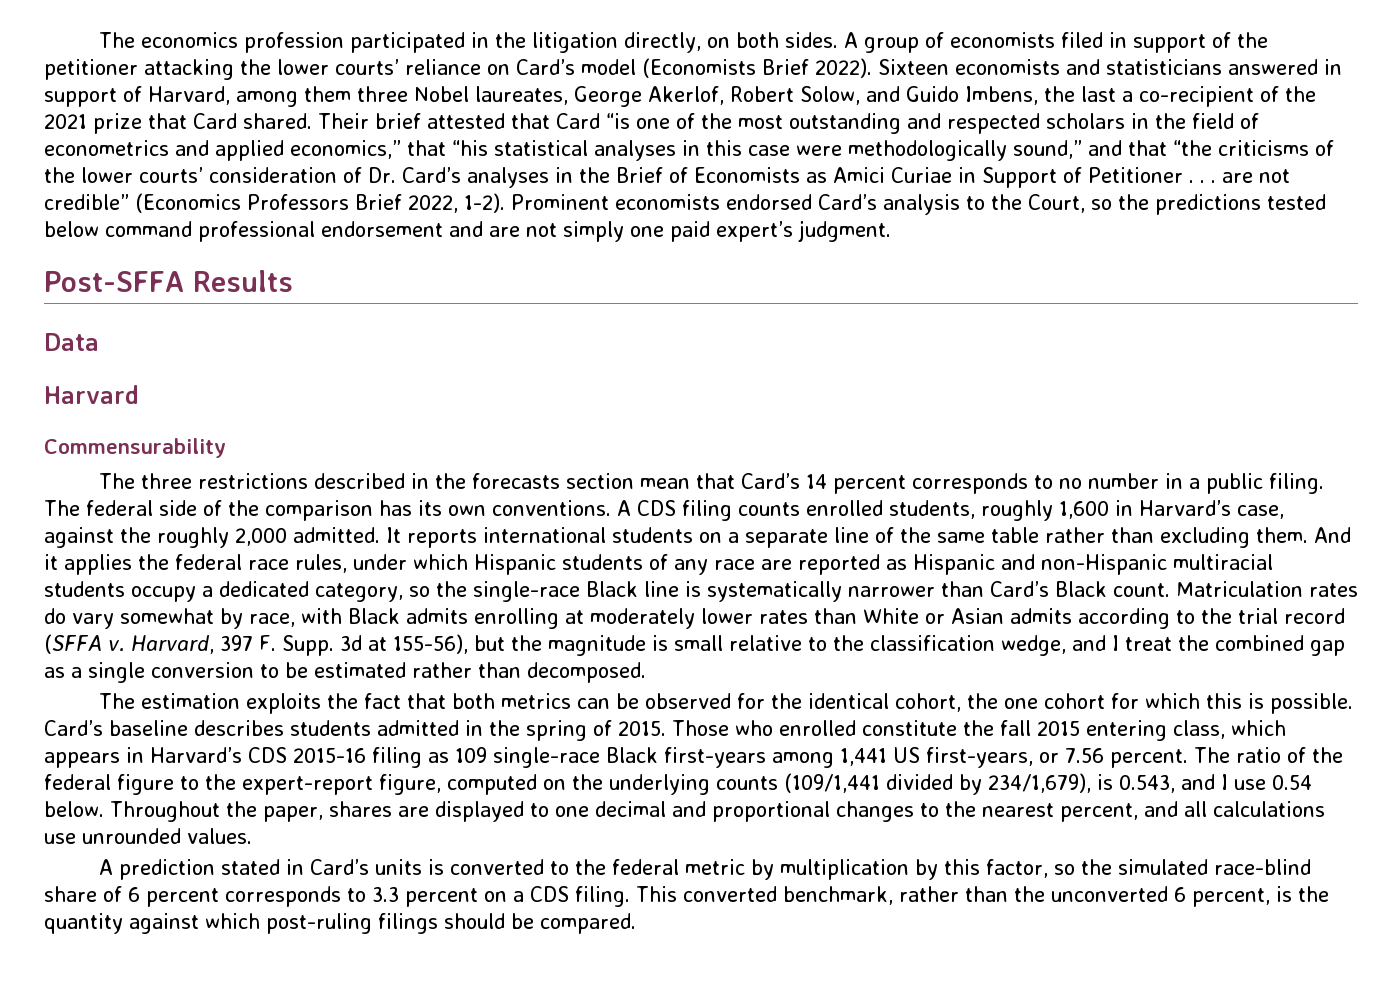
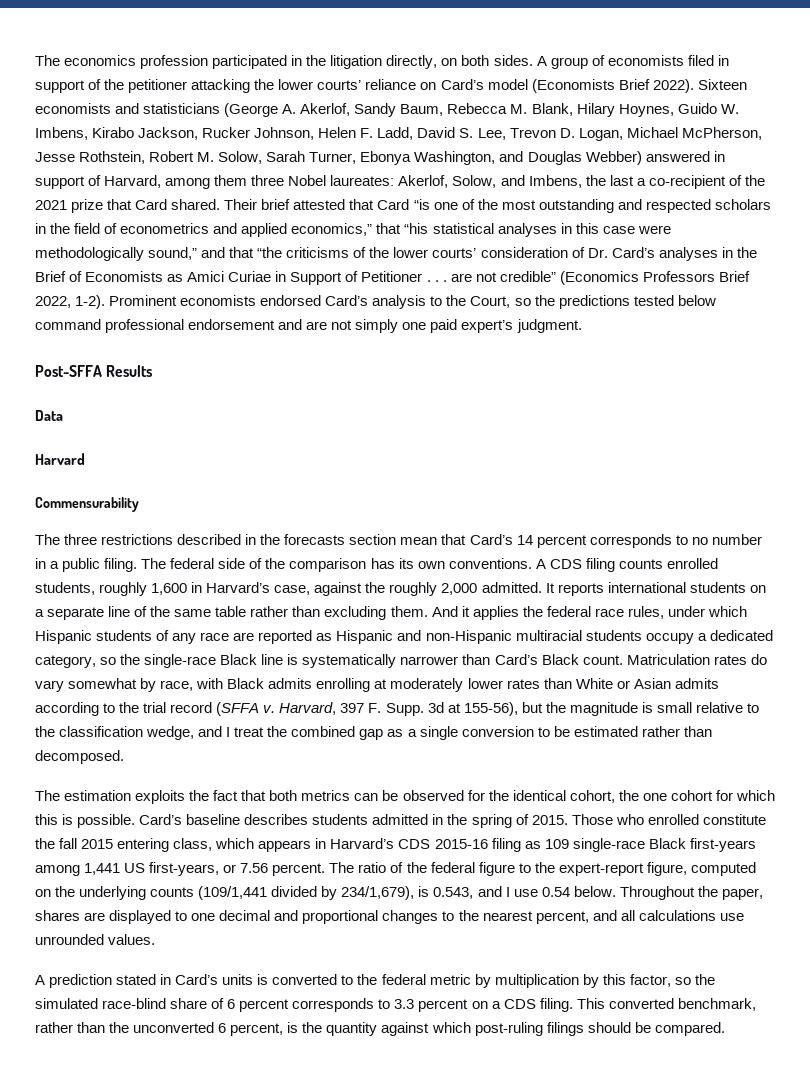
(1222, 67) none -> [224,103,739,117] [35,127,762,141] [35,151,642,165] (George A. Akerlof, Sandy Baum, Rebecca M. Blank, Hilary Hoynes, Guido W. Imbens, Kirabo Jackson, Rucker Johnson, Helen F. Ladd, David S. Lee, Trevon D. Logan, Michael McPherson, Jesse Rothstein, Robert M. Solow, Sarah Turner, Ebonya Washington, and Douglas Webber)
[475,86,794,107] laureates, George Akerlof, Robert -> [330,175,449,188] laureates: Akerlof,
[906,86,959,102] Guido -> (525, 180) none

